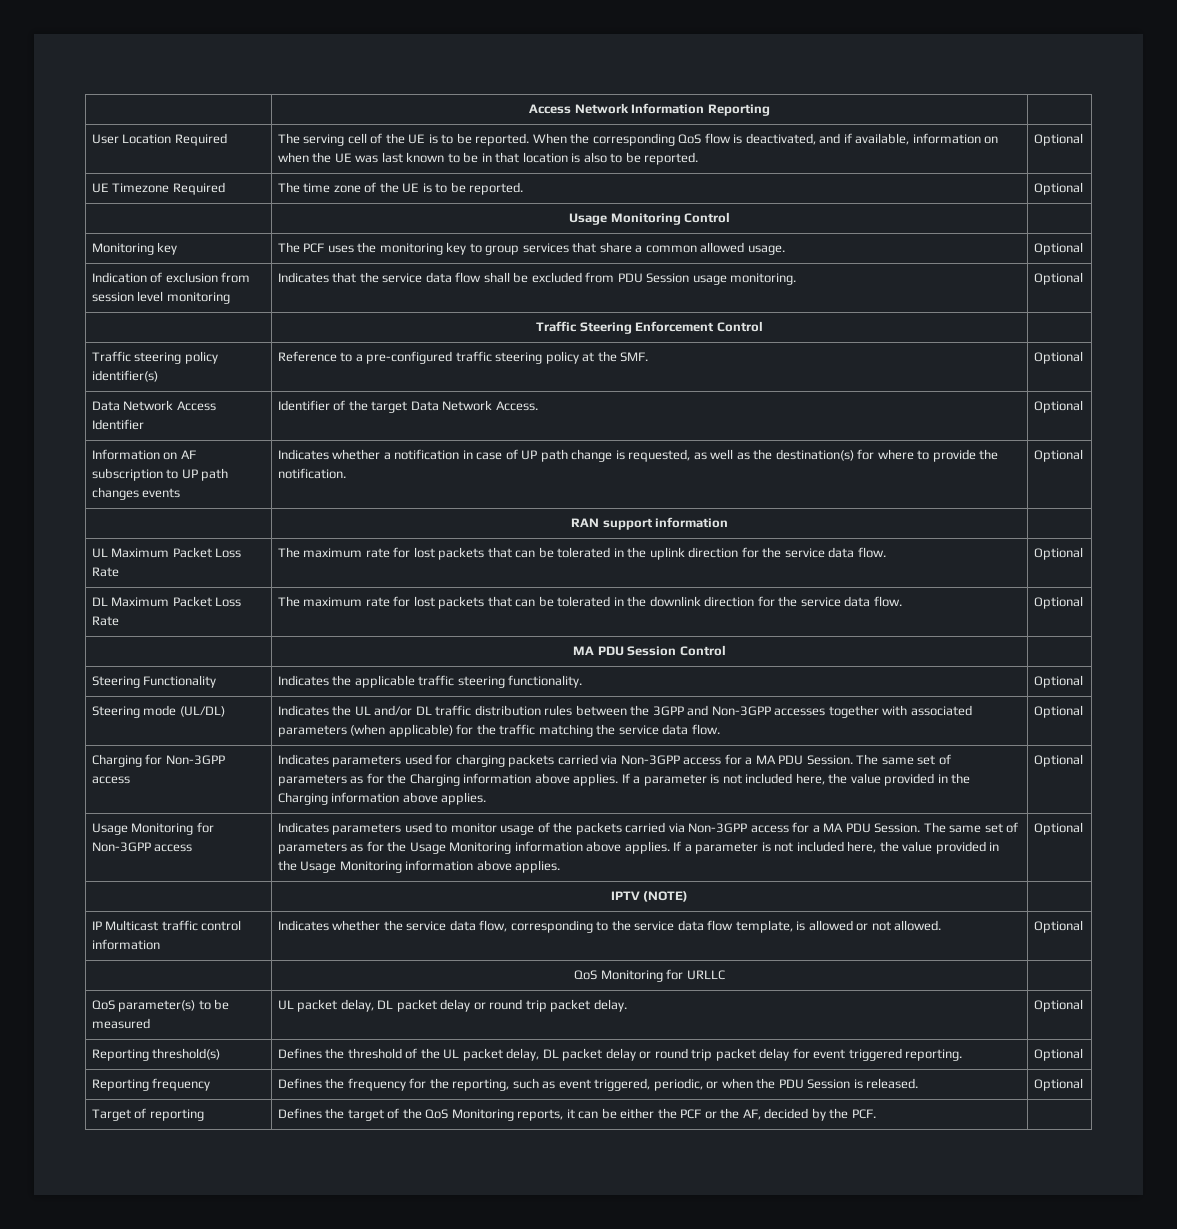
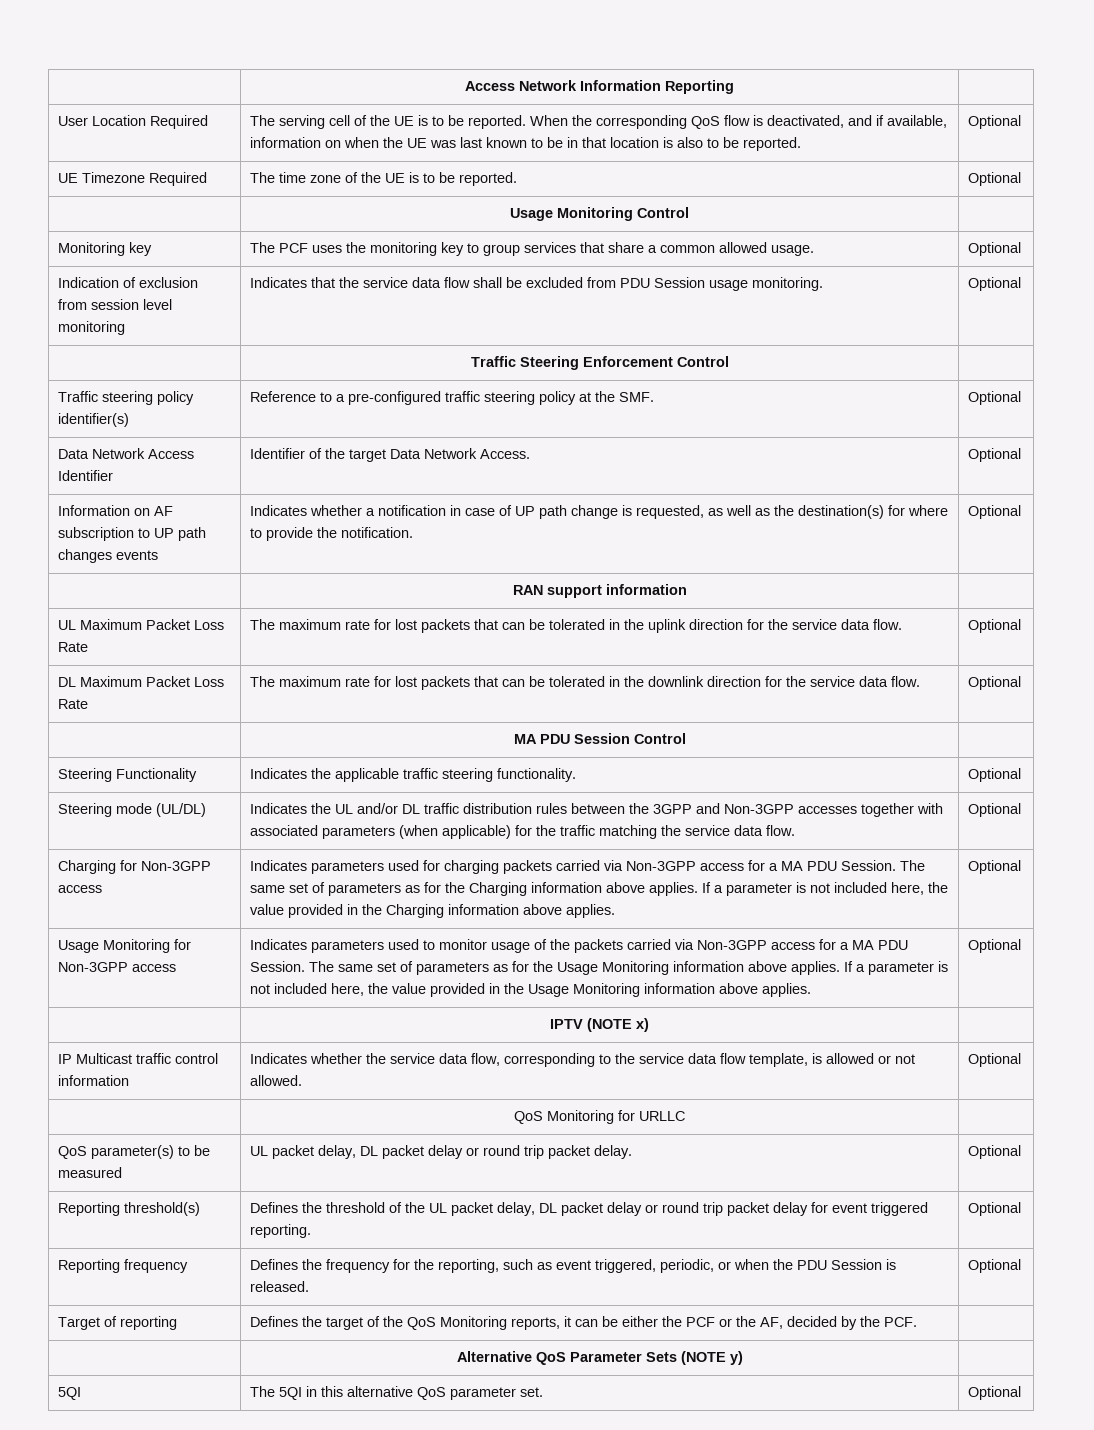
[643,891,689,902] (NOTE) -> [587,1018,649,1032] (NOTE x)
(876, 1114) none -> [456,1351,743,1365] [58,1387,82,1400] [250,1386,544,1400] [968,1386,1022,1400] // | Alternative QoS Parameter Sets (NOTE y) | // 5QI | The 5QI in this alternative QoS parameter set. | Optional

